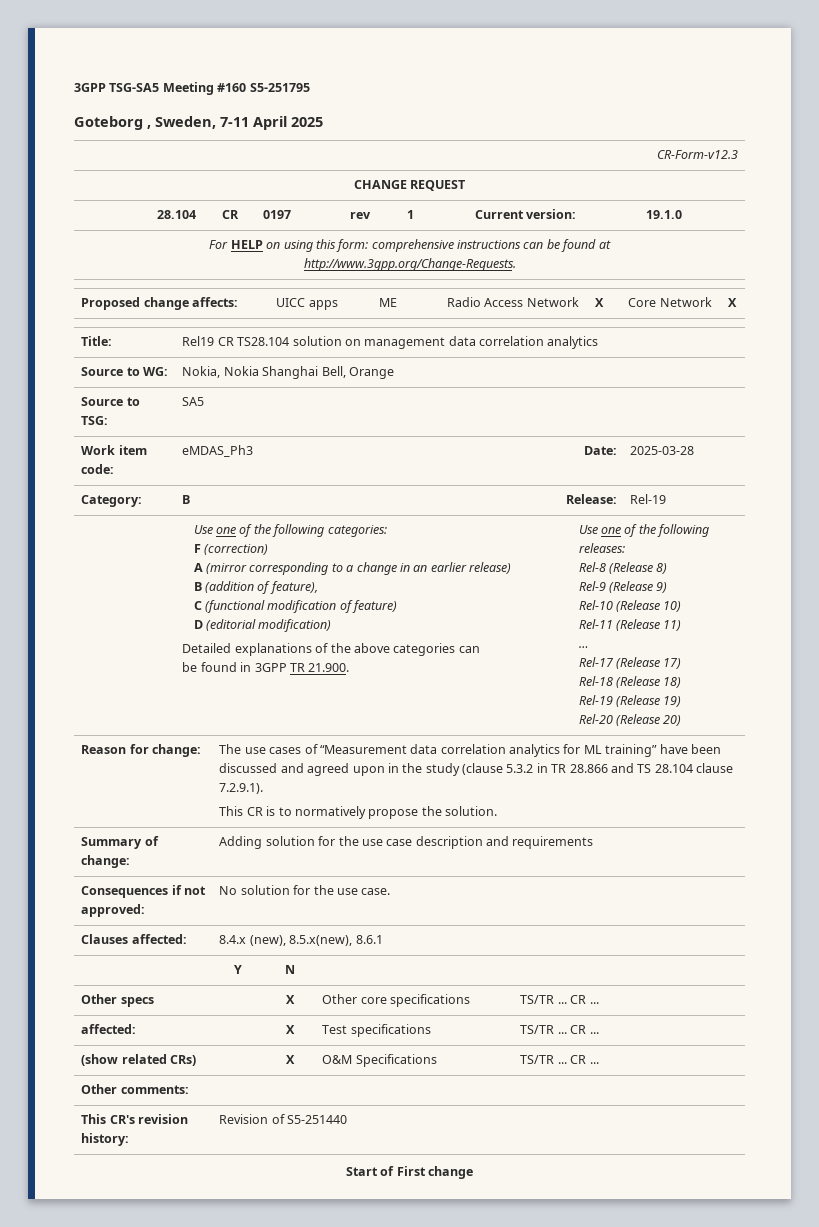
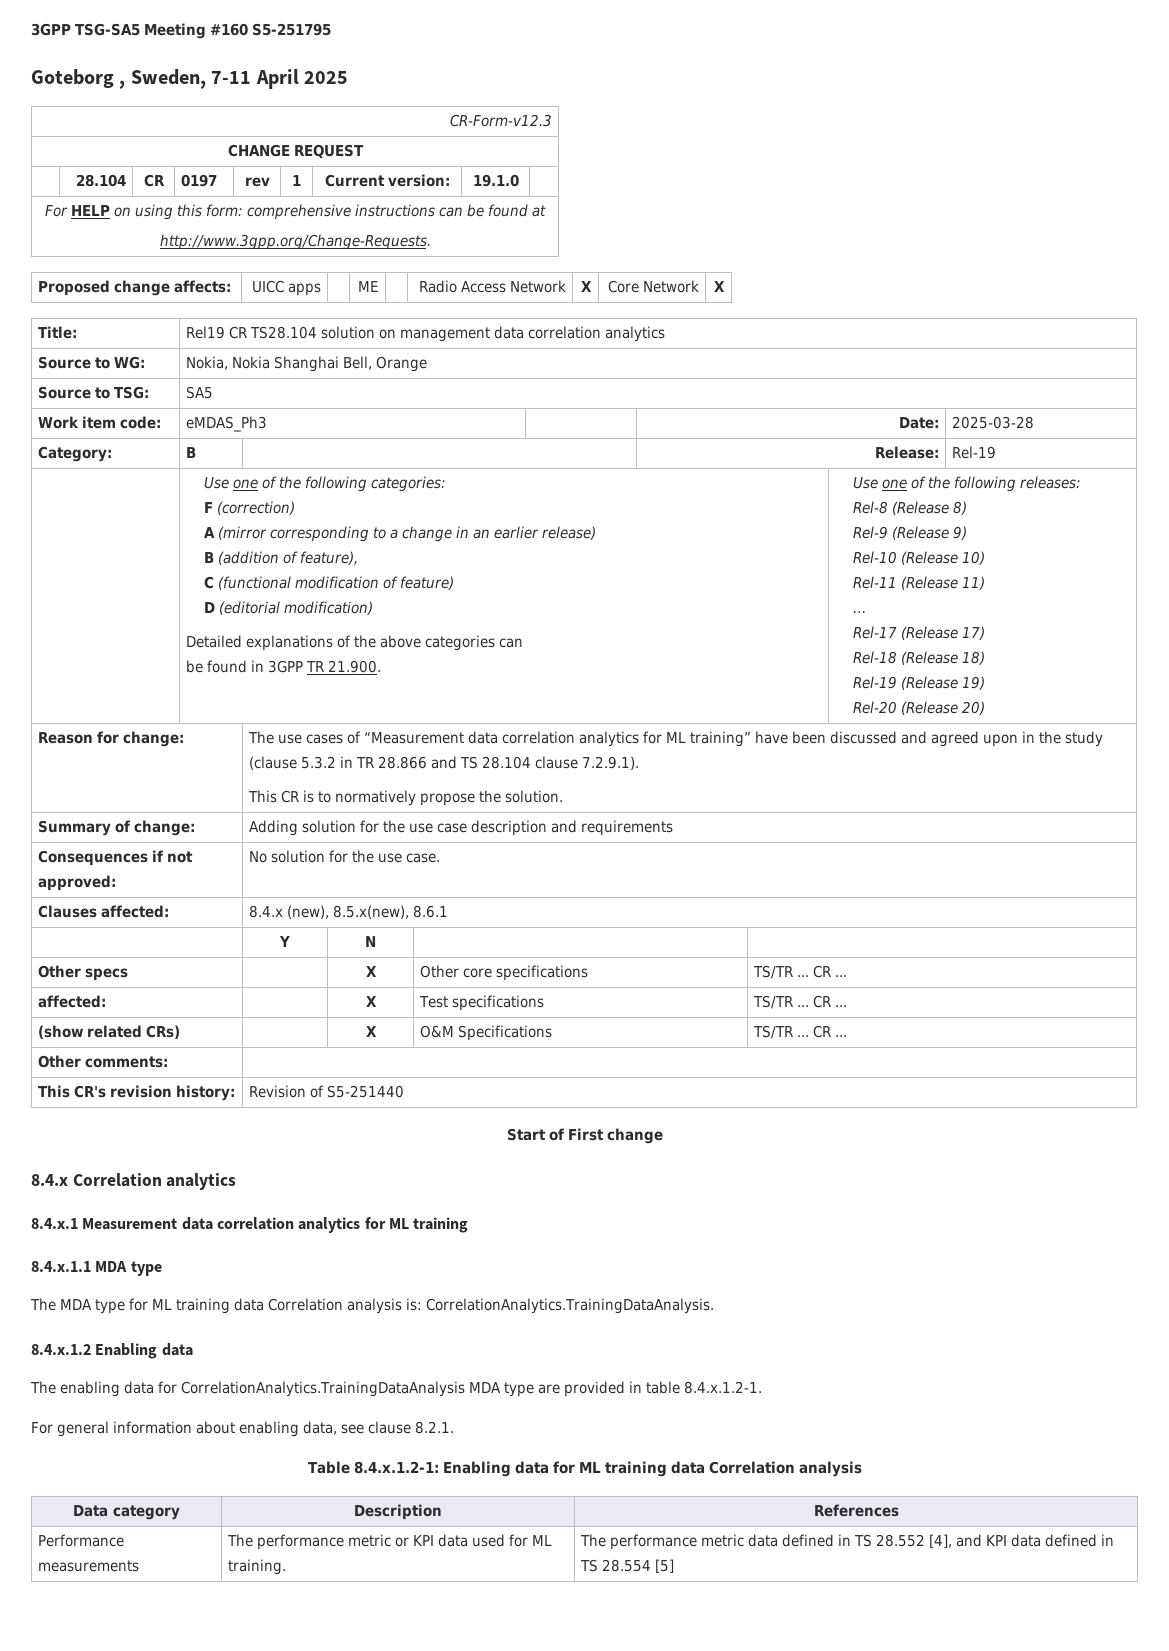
(474, 1172) none -> [31,1173,237,1190] [31,1217,469,1233] [31,1261,162,1276] [30,1298,714,1314] [31,1343,193,1359] [30,1381,762,1397] [31,1421,454,1437] [307,1461,862,1477] [73,1505,180,1520] [354,1504,442,1520] [813,1504,899,1517] [38,1534,125,1547] [38,1560,140,1572] [227,1534,553,1550] [228,1559,287,1575] [580,1534,1115,1550] [580,1559,675,1573] // 8.4.x Correlation analytics // 8.4.x.1 Measurement data correlation analytics for ML training // 8.4.x.1.1 MDA type // The MDA type for ML training data Correlation analysis is: CorrelationAnalytics.TrainingDataAnalysis. // 8.4.x.1.2 Enabling data // The enabling data for CorrelationAnalytics.TrainingDataAnalysis MDA type are provided in table 8.4.x.1.2-1. // For general information about enabling data, see clause 8.2.1. // Table 8.4.x.1.2-1: Enabling data for ML training data Correlation analysis // Data category | Description | References // Performance measurements | The performance metric or KPI data used for ML training. | The performance metric data defined in TS 28.552 [4], and KPI data defined in TS 28.554 [5]

